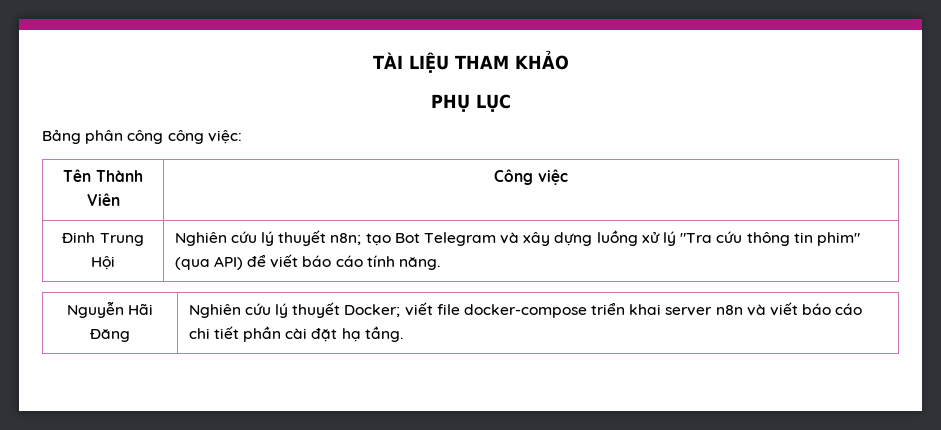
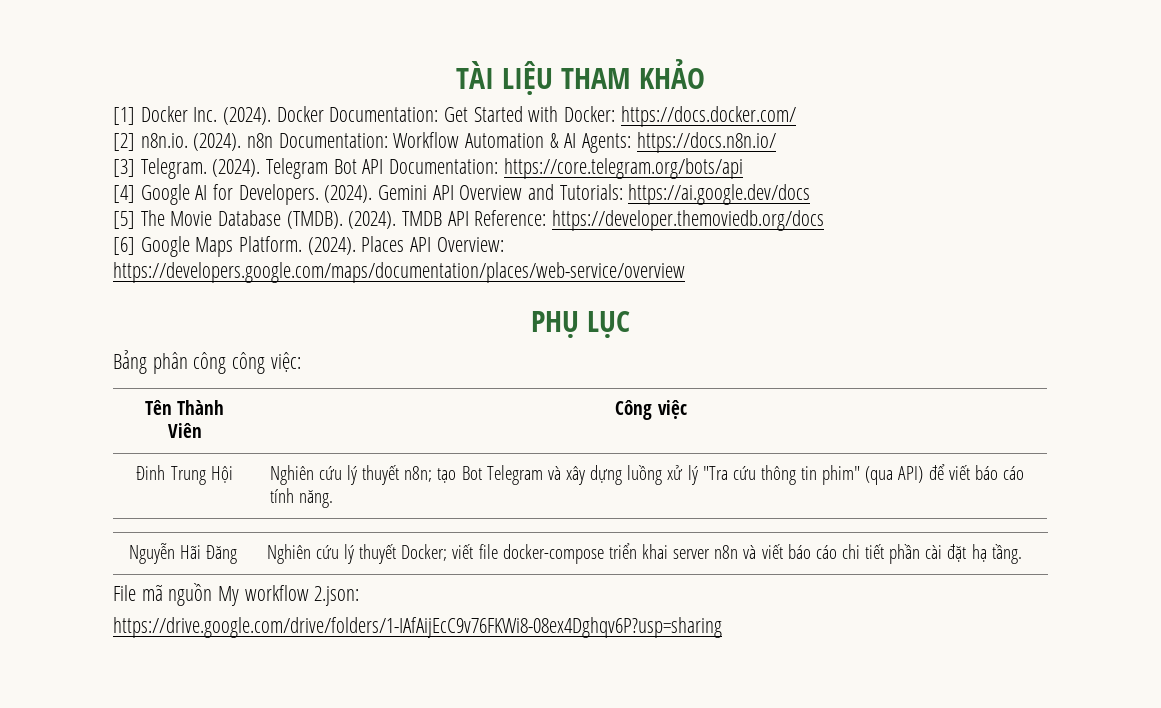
(569, 60) none -> [113,106,796,127] [113,132,776,153] [113,158,743,179] [113,184,811,205] [113,210,825,231] [113,236,504,257] [113,262,685,283] // [1] Docker Inc. (2024). Docker Documentation: Get Started with Docker: https://docs.docker.com/ // [2] n8n.io. (2024). n8n Documentation: Workflow Automation & AI Agents: https://docs.n8n.io/ // [3] Telegram. (2024). Telegram Bot API Documentation: https://core.telegram.org/bots/api // [4] Google AI for Developers. (2024). Gemini API Overview and Tutorials: https://ai.google.dev/docs // [5] The Movie Database (TMDB). (2024). TMDB API Reference: https://developer.themoviedb.org/docs // [6] Google Maps Platform. (2024). Places API Overview: https://developers.google.com/maps/documentation/places/web-service/overview
(403, 334) none -> [113,583,360,606] [113,617,722,638] // File mã nguồn My workflow 2.json: // https://drive.google.com/drive/folders/1-IAfAijEcC9v76FKWi8-08ex4Dghqv6P?usp=sharing

